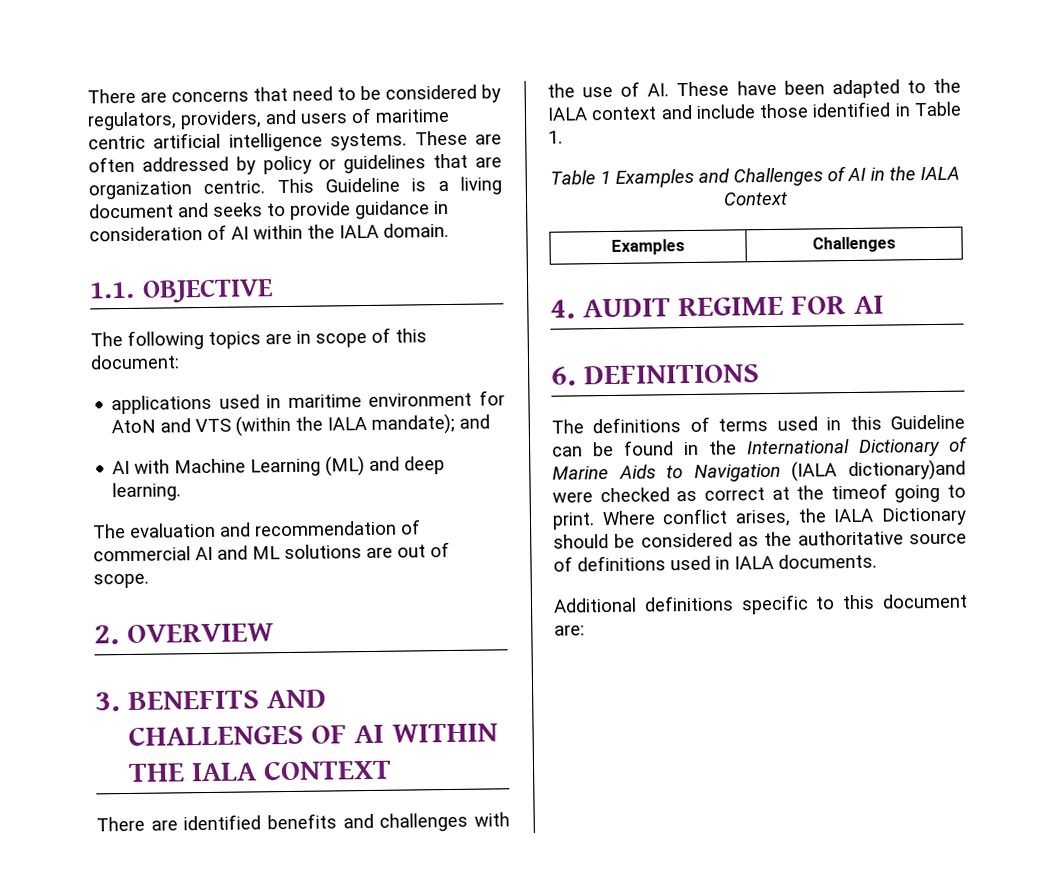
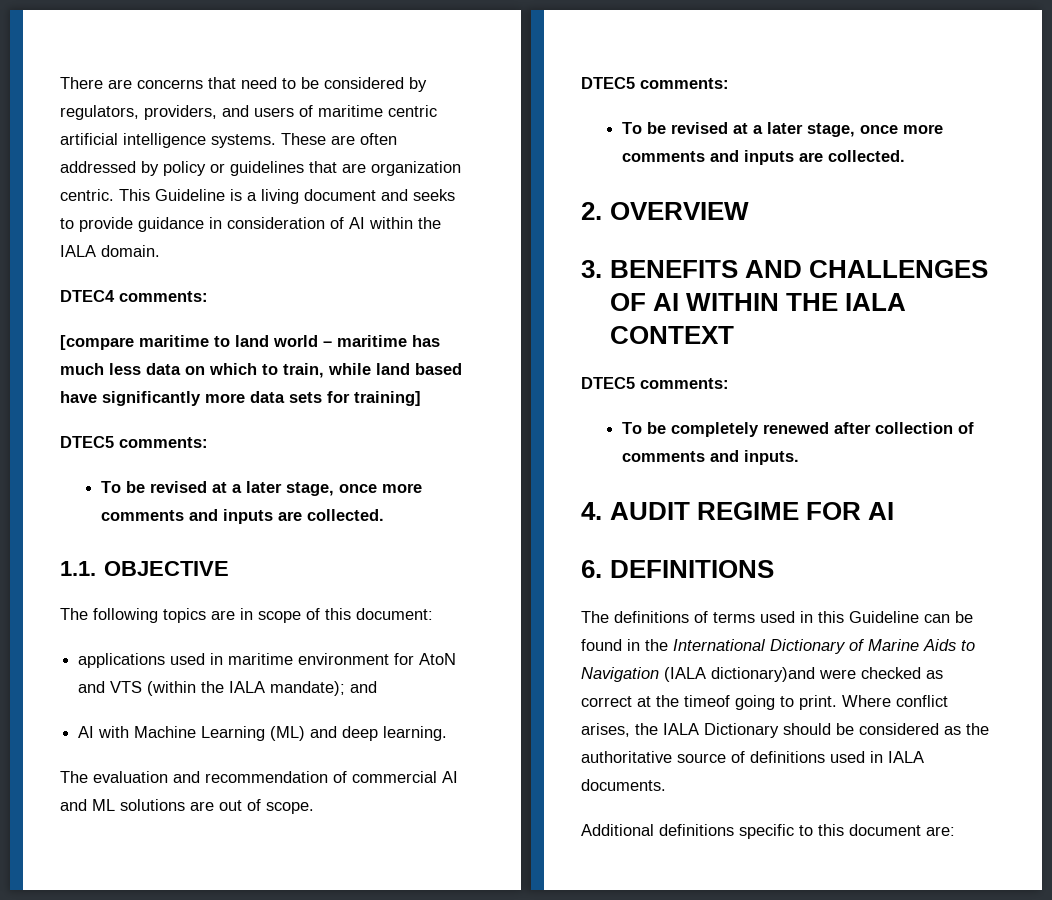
(449, 230) none -> [60,290,208,302] [60,335,440,350] [60,363,462,378] [60,391,421,406] [60,436,208,448] [101,481,423,496] [101,509,385,524] // DTEC4 comments: // [compare maritime to land world – maritime has much less data on which to train, while land based have significantly more data sets for training] // DTEC5 comments: // To be revised at a later stage, once more comments and inputs are collected.
(149, 581) none -> [581,77,729,89] [622,122,944,137] [622,150,906,165] // DTEC5 comments: // To be revised at a later stage, once more comments and inputs are collected.
[96,812,510,832] [547,78,961,99] [547,101,961,121] [548,130,563,144] [550,166,960,188] [723,191,788,206] [611,239,685,255] [812,236,896,253] There are identified benefits and challenges with the use of AI. These have been adapted to the IALA context and include those identified in Table 1. // Table 1 Examples and Challenges of AI in the IALA Context // Examples | Challenges -> [581,377,729,389] [622,422,975,437] [622,450,800,465] DTEC5 comments: // To be completely renewed after collection of comments and inputs.

